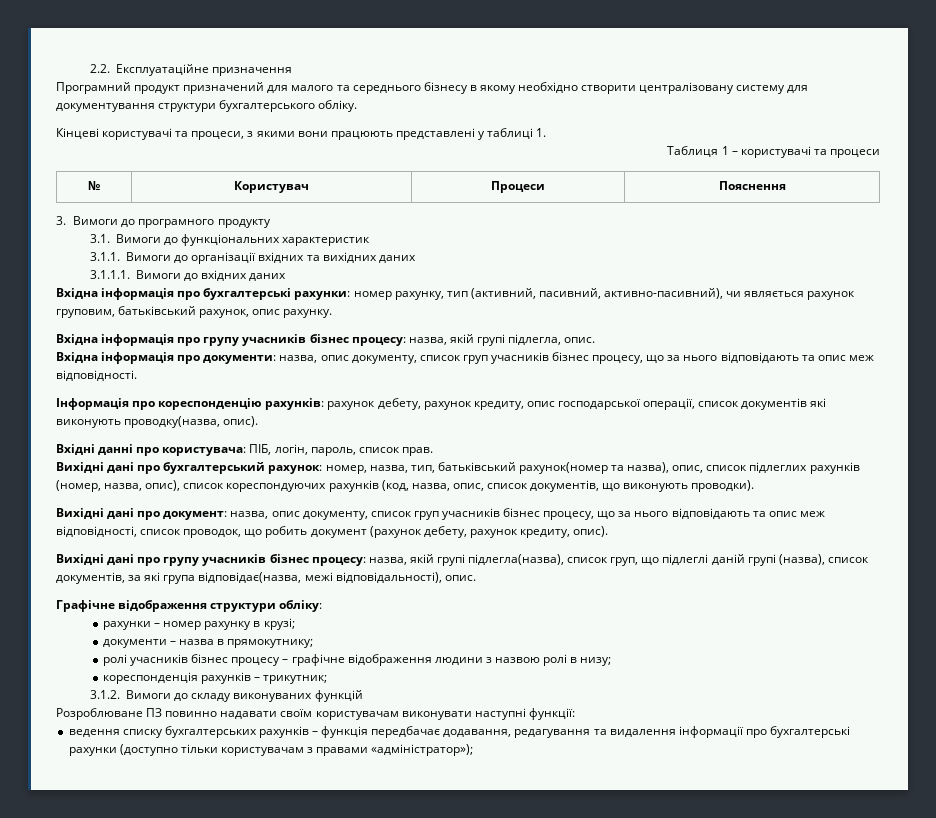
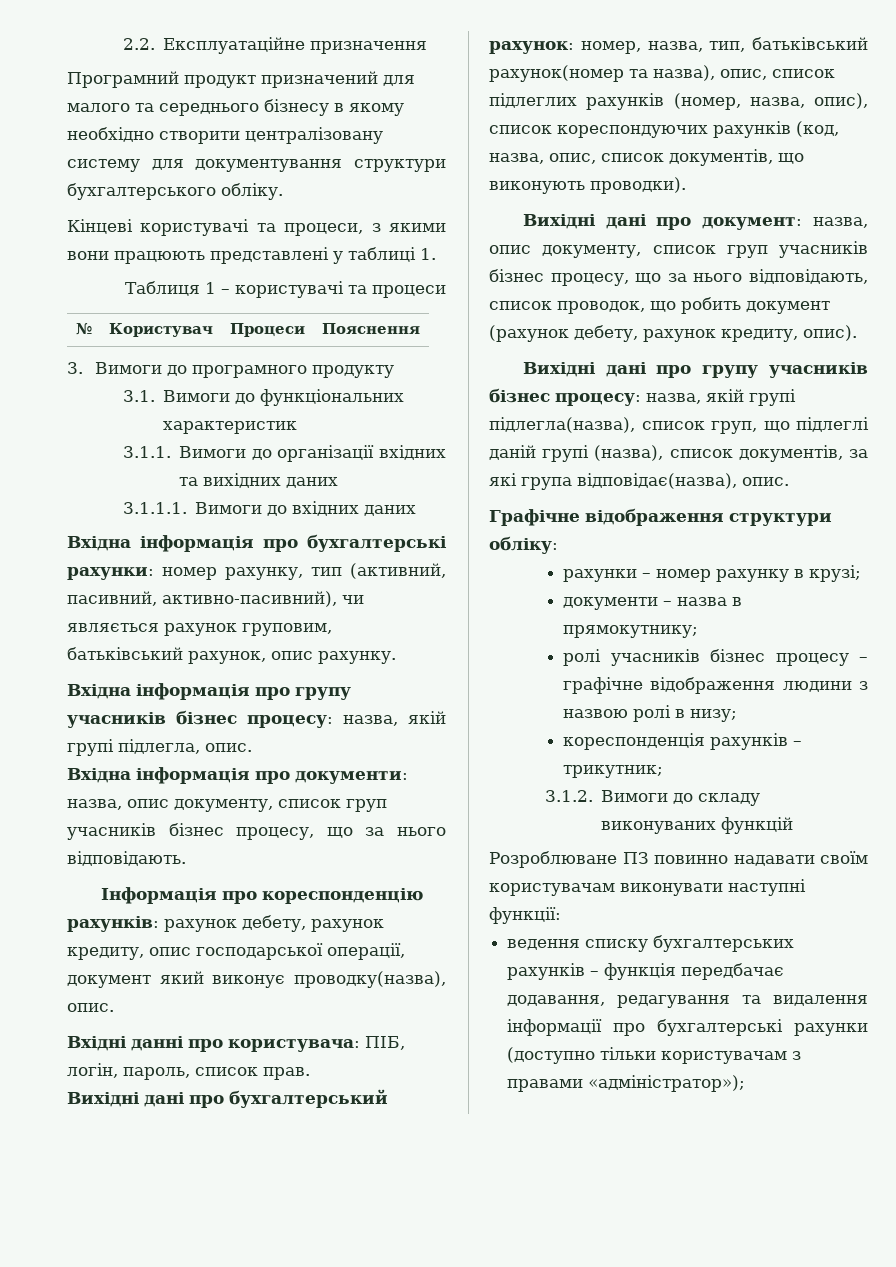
[720,352,874,363] [56,370,137,381] відповідають та опис меж відповідності. -> [67,851,186,866] відповідають.
[698,398,827,410] [56,416,259,428] список документів які виконують проводку(назва, опис). -> [67,971,446,988] [67,1003,114,1012] документ який виконує проводку(назва), опис.
[671,508,825,519] [56,526,137,537] відповідають та опис меж відповідності, -> [749,269,868,284] відповідають,
[198,572,442,583] відповідає(назва, межі відповідальності), -> [577,473,737,489] відповідає(назва),

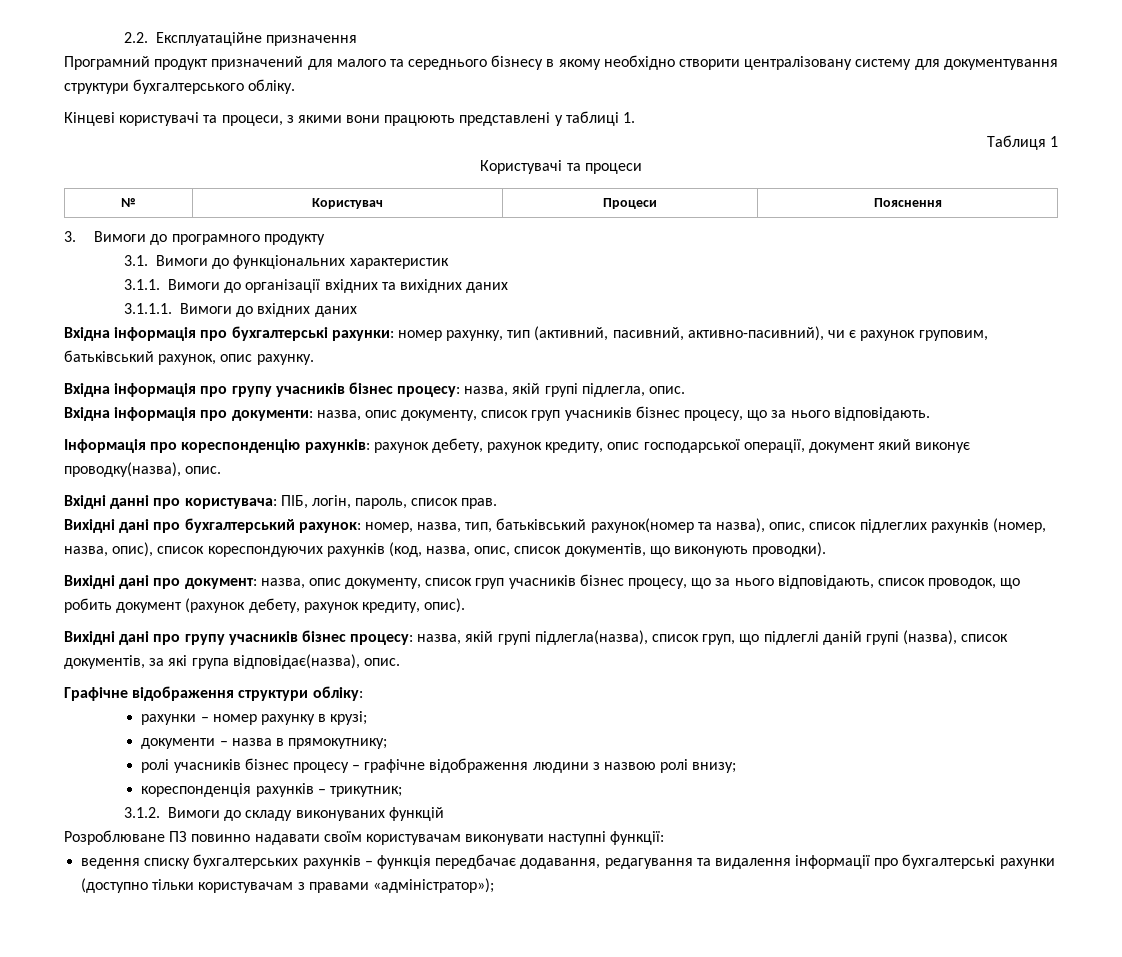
[221,281,344,298] – користувачі -> [480,160,563,174] // Користувачі
[67,623,159,632] являється -> [849,330,857,338] є
[675,709,738,722] в низу; -> [692,762,737,773] внизу;

